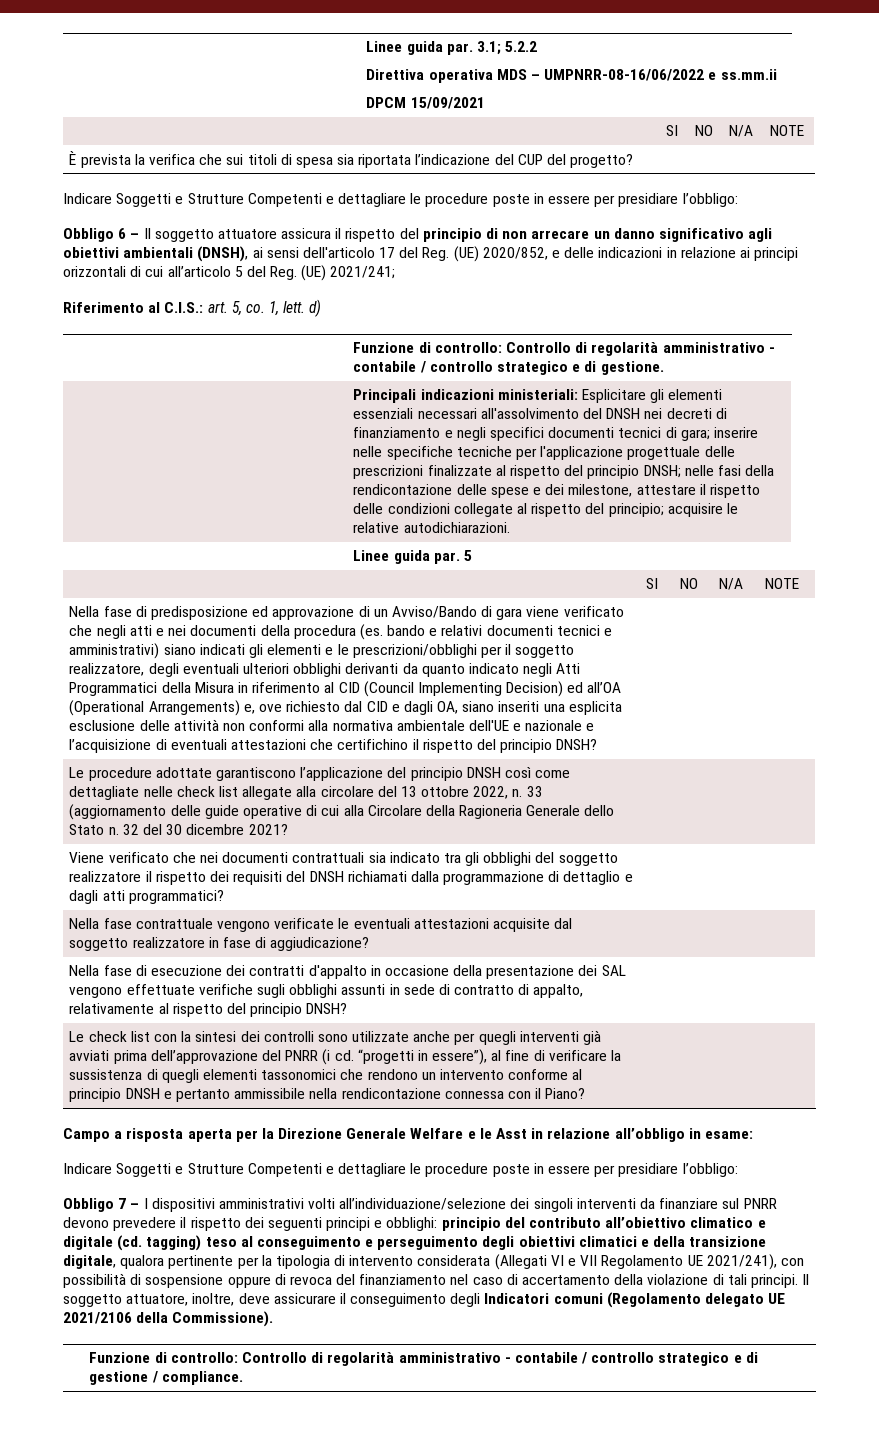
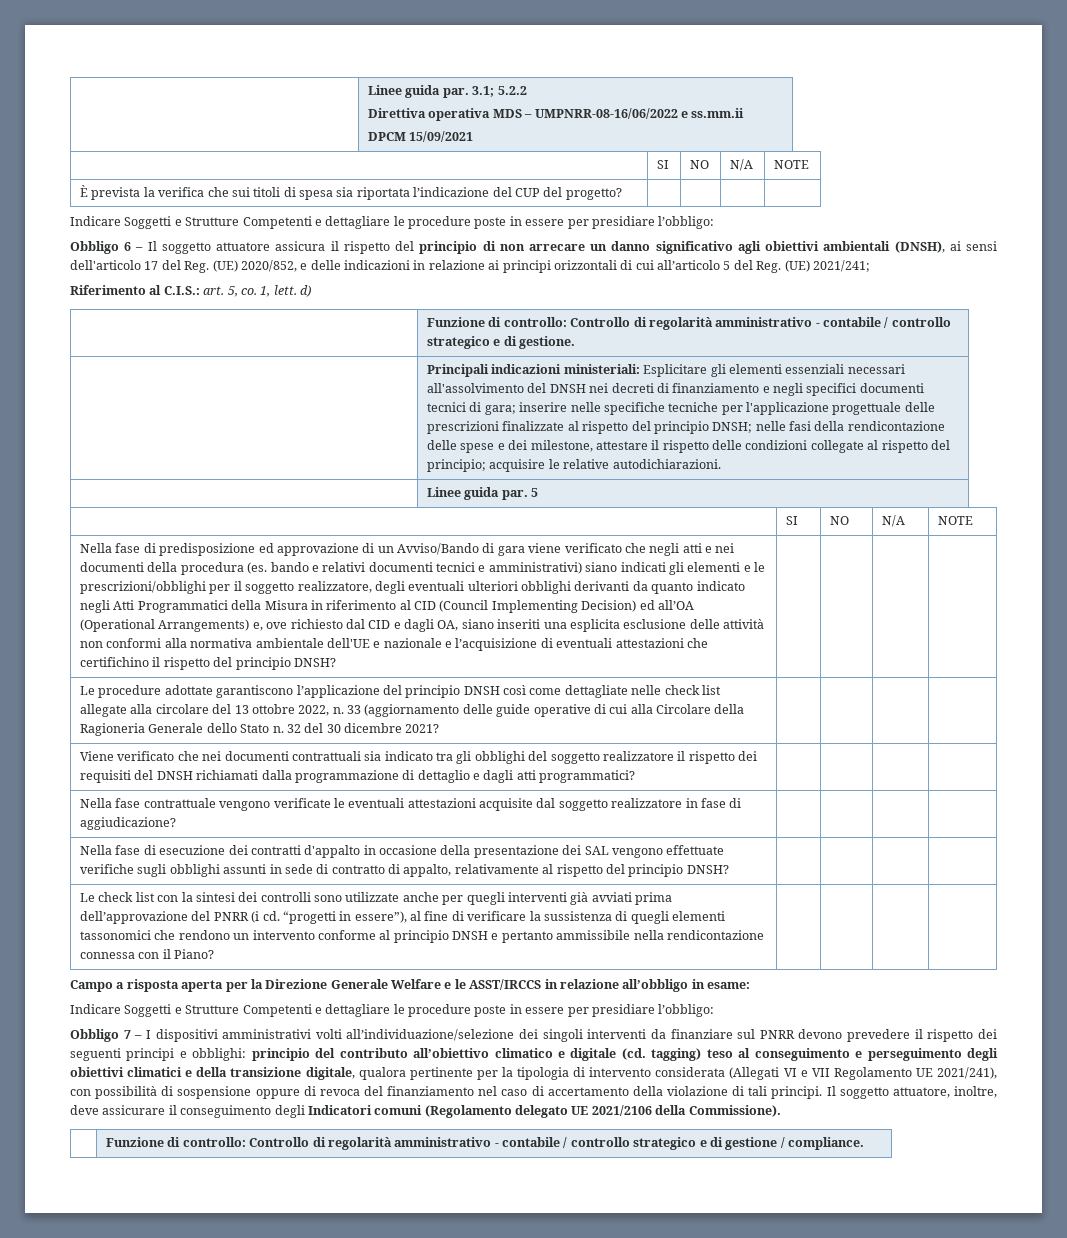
[496,1128,528,1139] Asst -> [469,979,542,990] ASST/IRCCS

